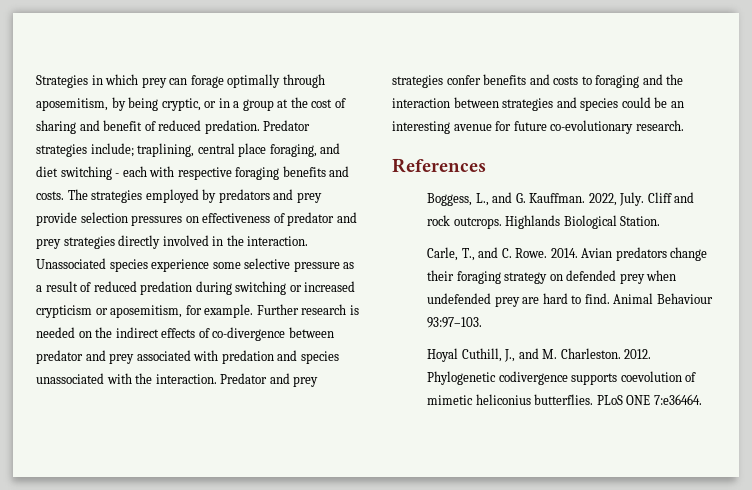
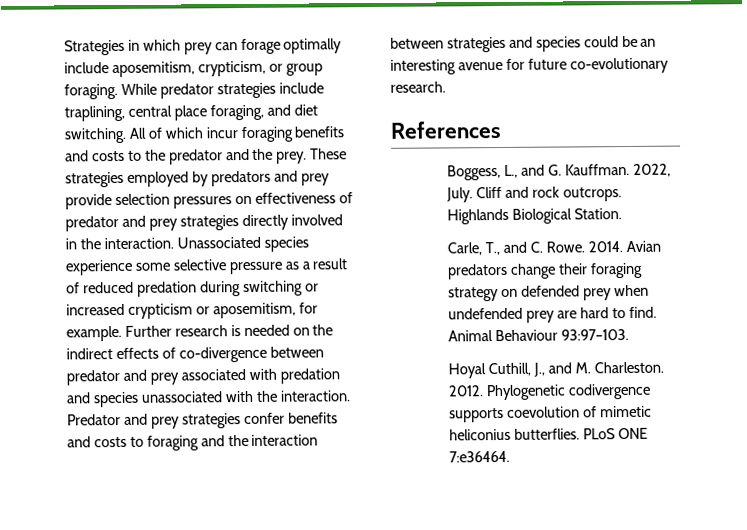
[282,74,325,88] [36,97,346,111] [36,120,311,134] [36,143,134,157] through aposemitism, by being cryptic, or in a group at the cost of sharing and benefit of reduced predation. Predator strategies include; -> [64,60,323,78] [64,82,324,100] include aposemitism, crypticism, or group foraging. While predator strategies include
[60,166,350,180] [36,189,88,200] switching - each with respective foraging benefits and costs. The -> [64,126,345,144] [65,148,348,165] switching. All of which incur foraging benefits and costs to the predator and the prey. These

